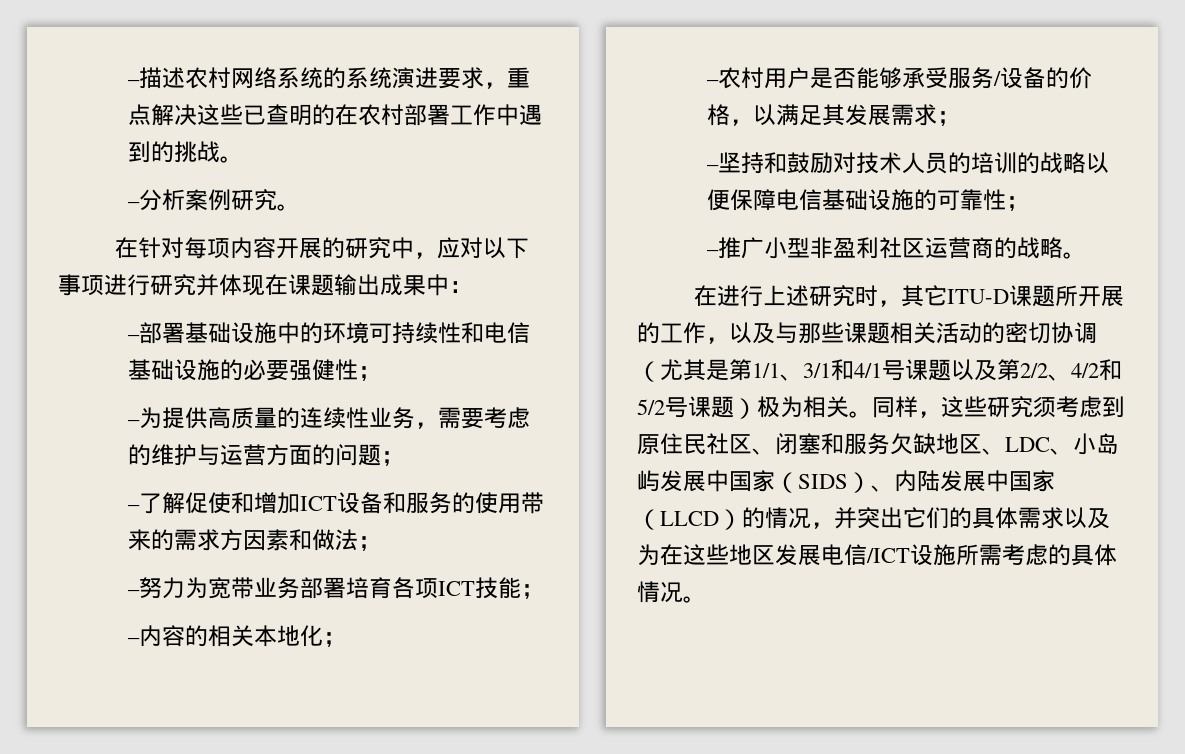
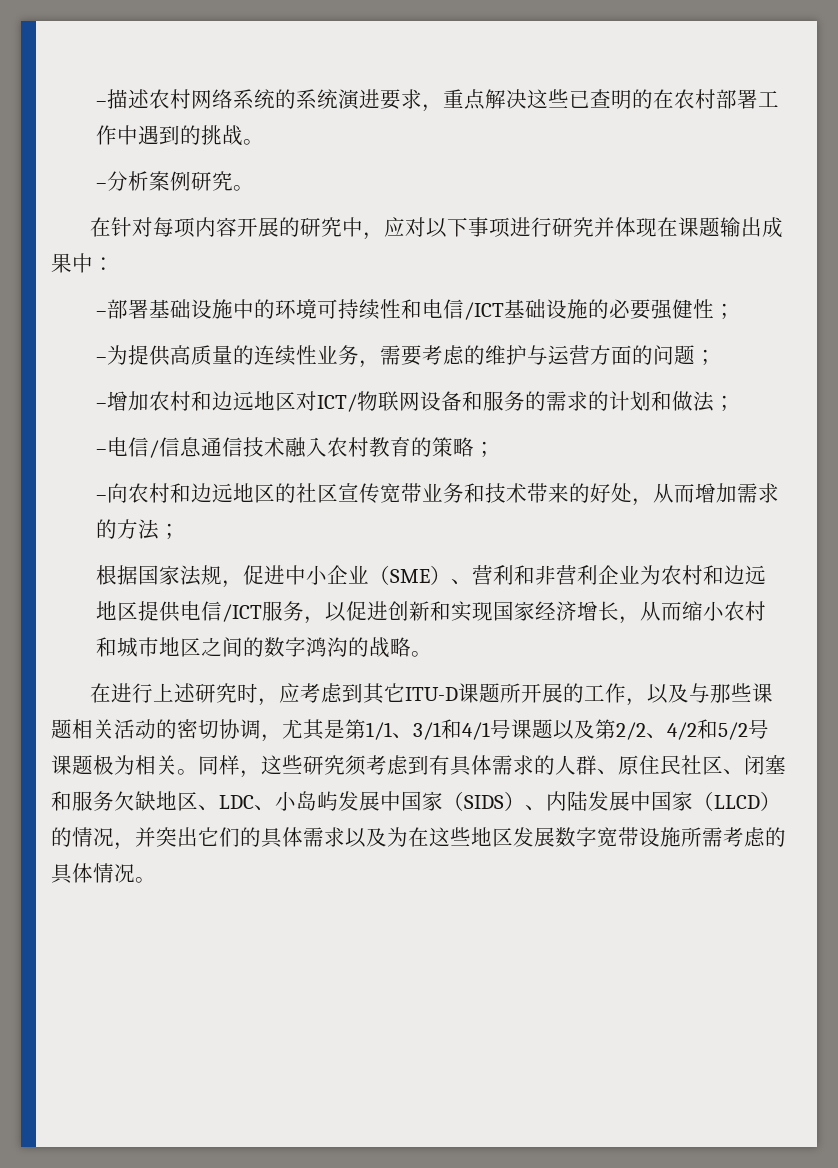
(531, 333) none -> [464,302,505,320] /ICT
[139,492,545,514] [128,529,382,551] [128,577,545,599] [128,625,347,647] [707,67,1093,89] [707,104,961,126] [707,152,1110,174] [707,189,1030,211] [707,237,995,259] 了解促使和增加ICT设备和服务的使用带来的需求方因素和做法； // –努力为宽带业务部署培育各项ICT技能； // –内容的相关本地化； // –农村用户是否能够承受服务/设备的价格，以满足其发展需求； // –坚持和鼓励对技术人员的培训的战略以便保障电信基础设施的可靠性； // –推广小型非盈利社区运营商 -> [107,391,736,412] [96,437,496,458] [96,483,780,506] [96,519,181,540] [96,565,767,588] [96,601,767,624] [96,637,349,657] 增加农村和边远地区对ICT/物联网设备和服务的需求的计划和做法； // –电信/信息通信技术融入农村教育的策略； // –向农村和边远地区的社区宣传宽带业务和技术带来的好处，从而增加需求的方法； // 根据国家法规，促进中小企业（SME）、营利和非营利企业为农村和边远地区提供电信/ICT服务，以促进创新和实现国家经济增长，从而缩小农村和城市地区之间的数字鸿沟
(901, 303) none -> [279,683,364,703] 应考虑到
[637,361,660,382] （ -> [261,734,282,742] ，
[734,398,757,419] ） -> (93, 765) none
(1125, 407) none -> [429,755,618,776] 有具体需求的人群、
[821,544,910,566] 电信/ICT -> [555,827,639,847] 数字宽带

